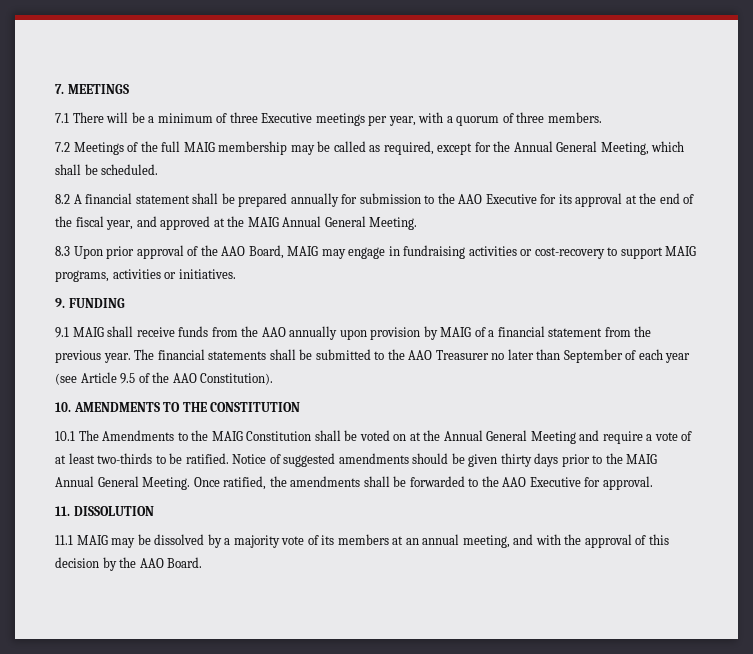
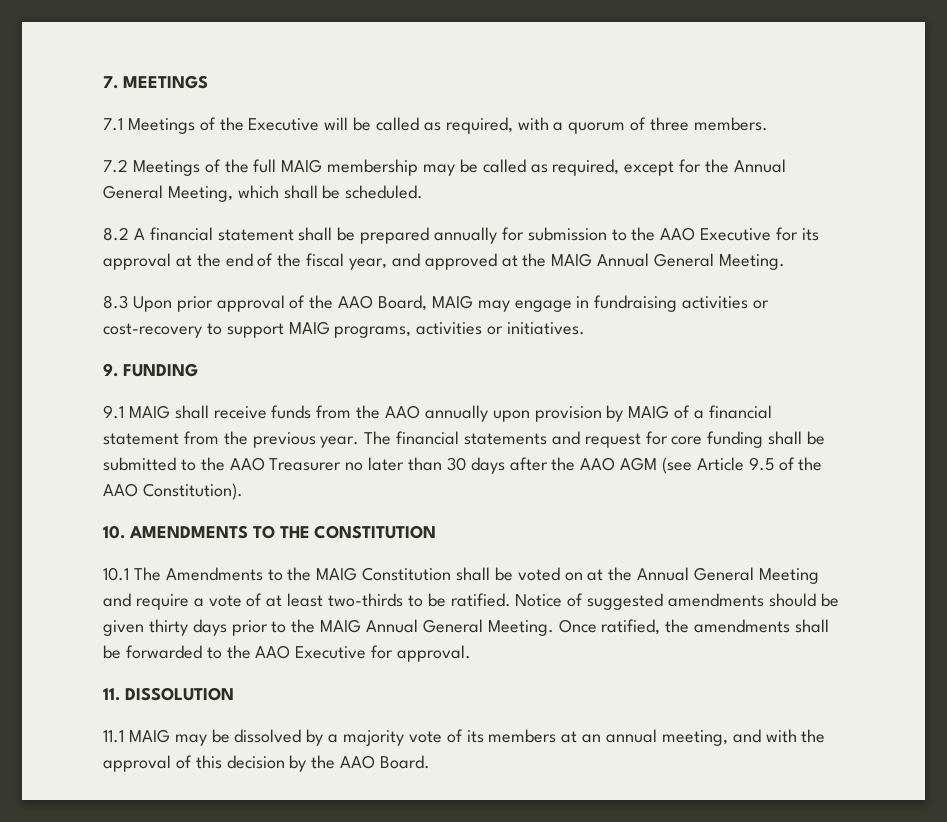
[72,112,416,126] There will be a minimum of three Executive meetings per year, -> [127,117,513,134] Meetings of the Executive will be called as required,
(267, 355) none -> [551,431,764,448] and request for core funding
[563,349,691,363] September of each year -> [446,457,658,474] 30 days after the AAO AGM

